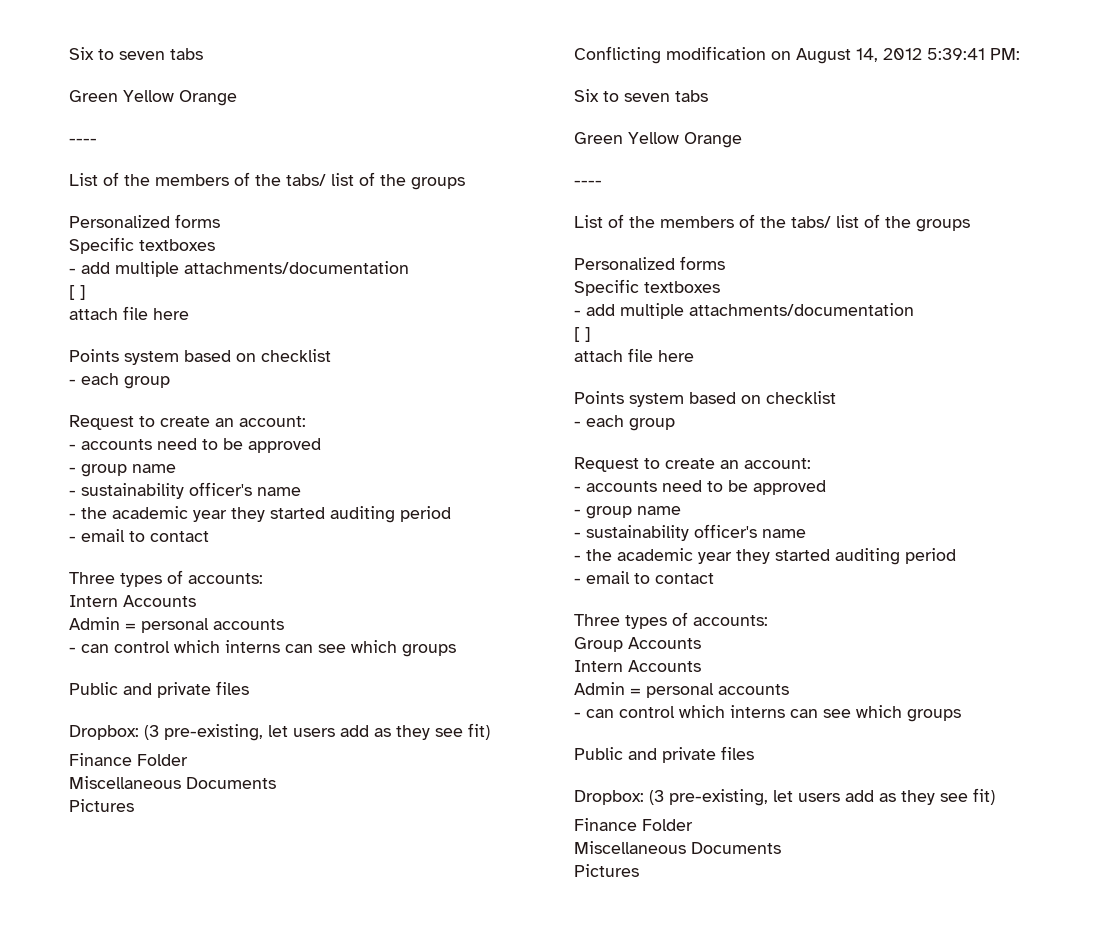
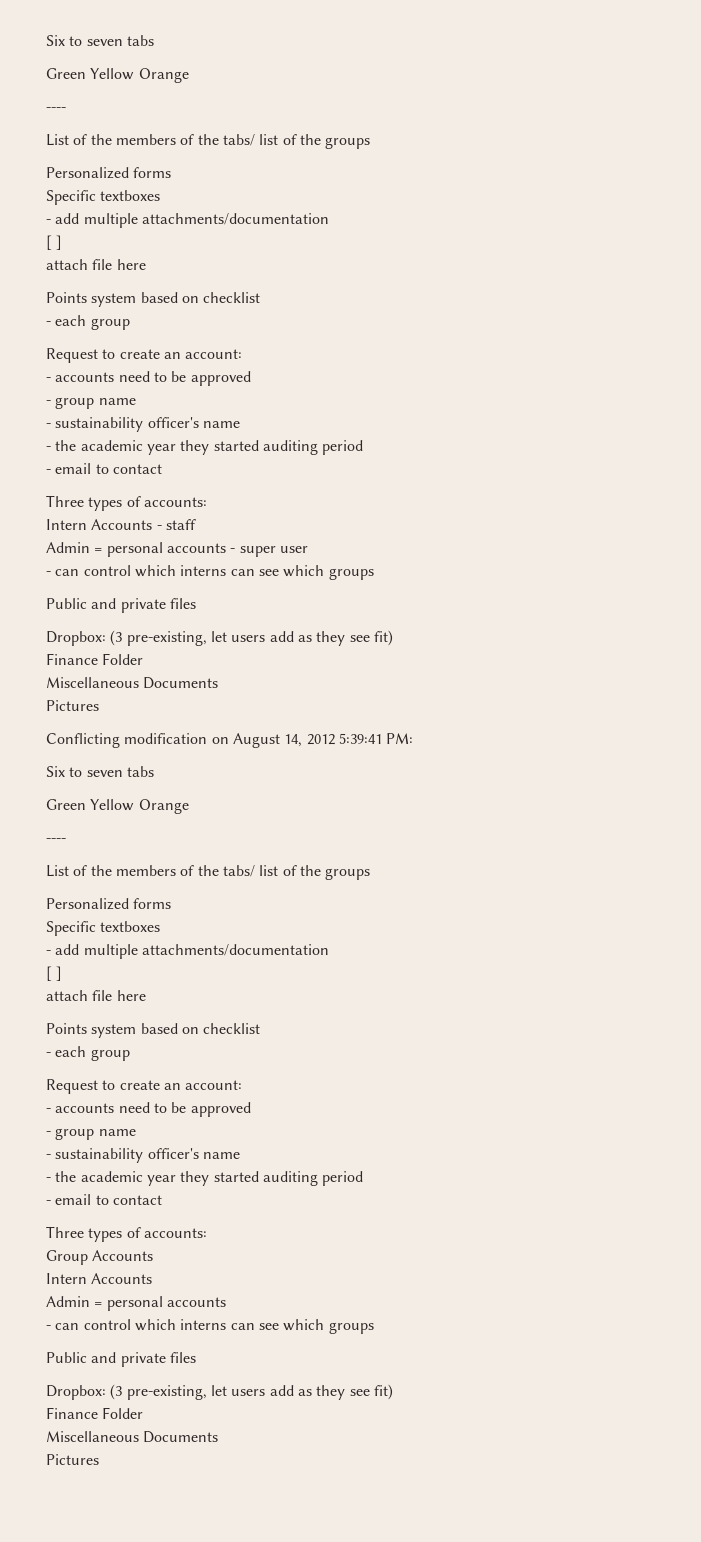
[69,617,284,633] // Admin = personal accounts -> [156,519,196,530] [46,542,308,557] - staff // Admin = personal accounts - super user

